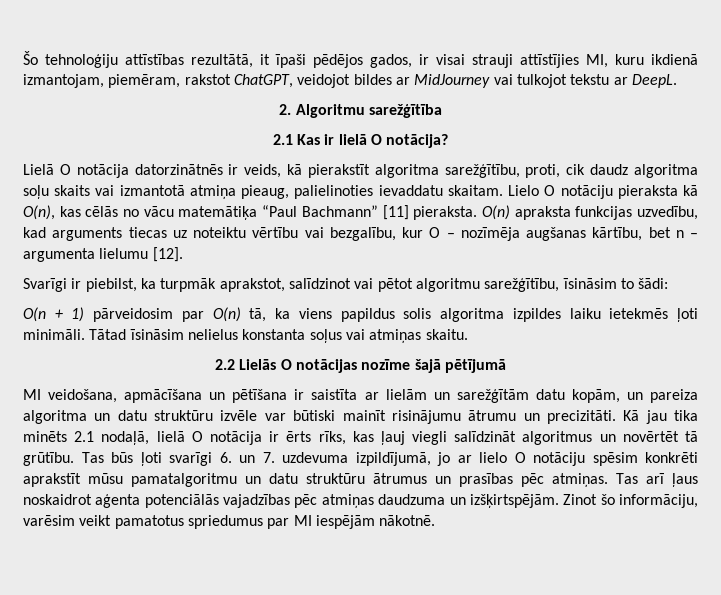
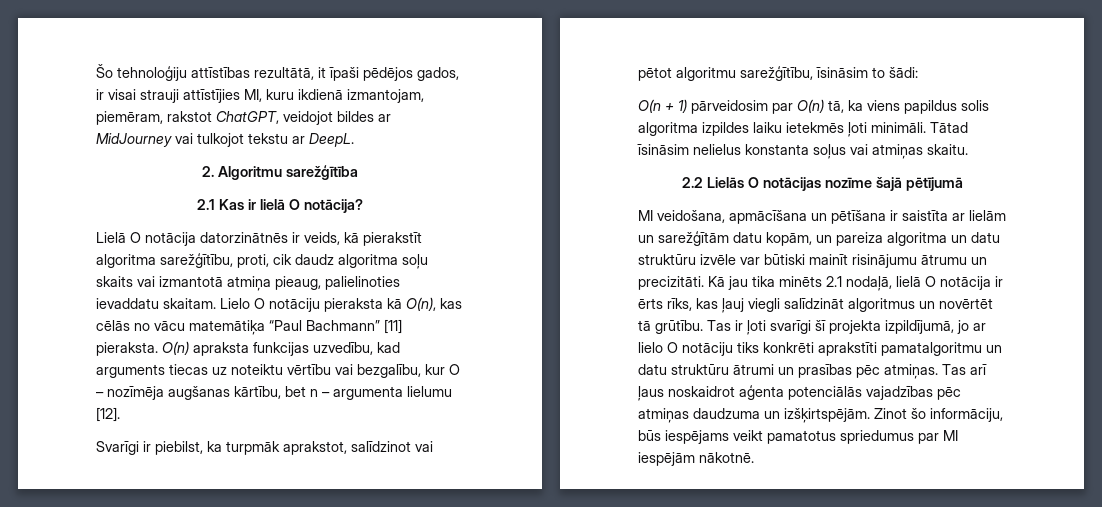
[111,452,133,463] būs -> [735,320,743,331] ir
[219,452,348,463] 6. un 7. uzdevuma -> [815,320,881,334] šī projekta
[592,452,698,466] [23,473,123,487] spēsim konkrēti aprakstīt mūsu -> [737,342,877,356] tiks konkrēti aprakstīti
[373,473,427,484] ātrumus -> [733,364,774,375] ātrumi
[23,515,75,526] varēsim -> [638,430,729,444] būs iespējams

